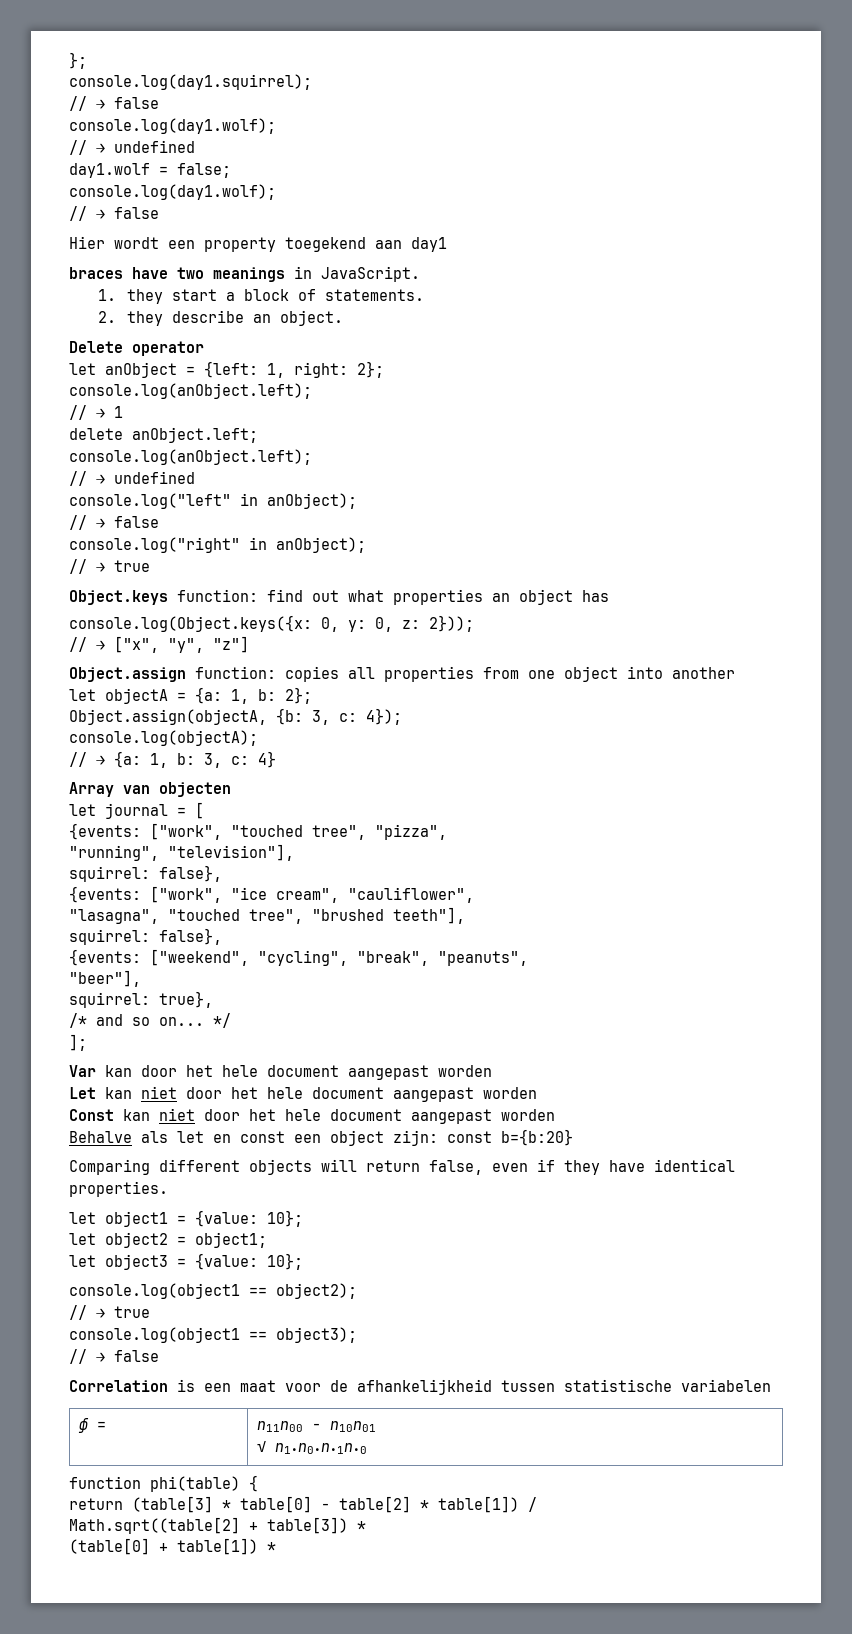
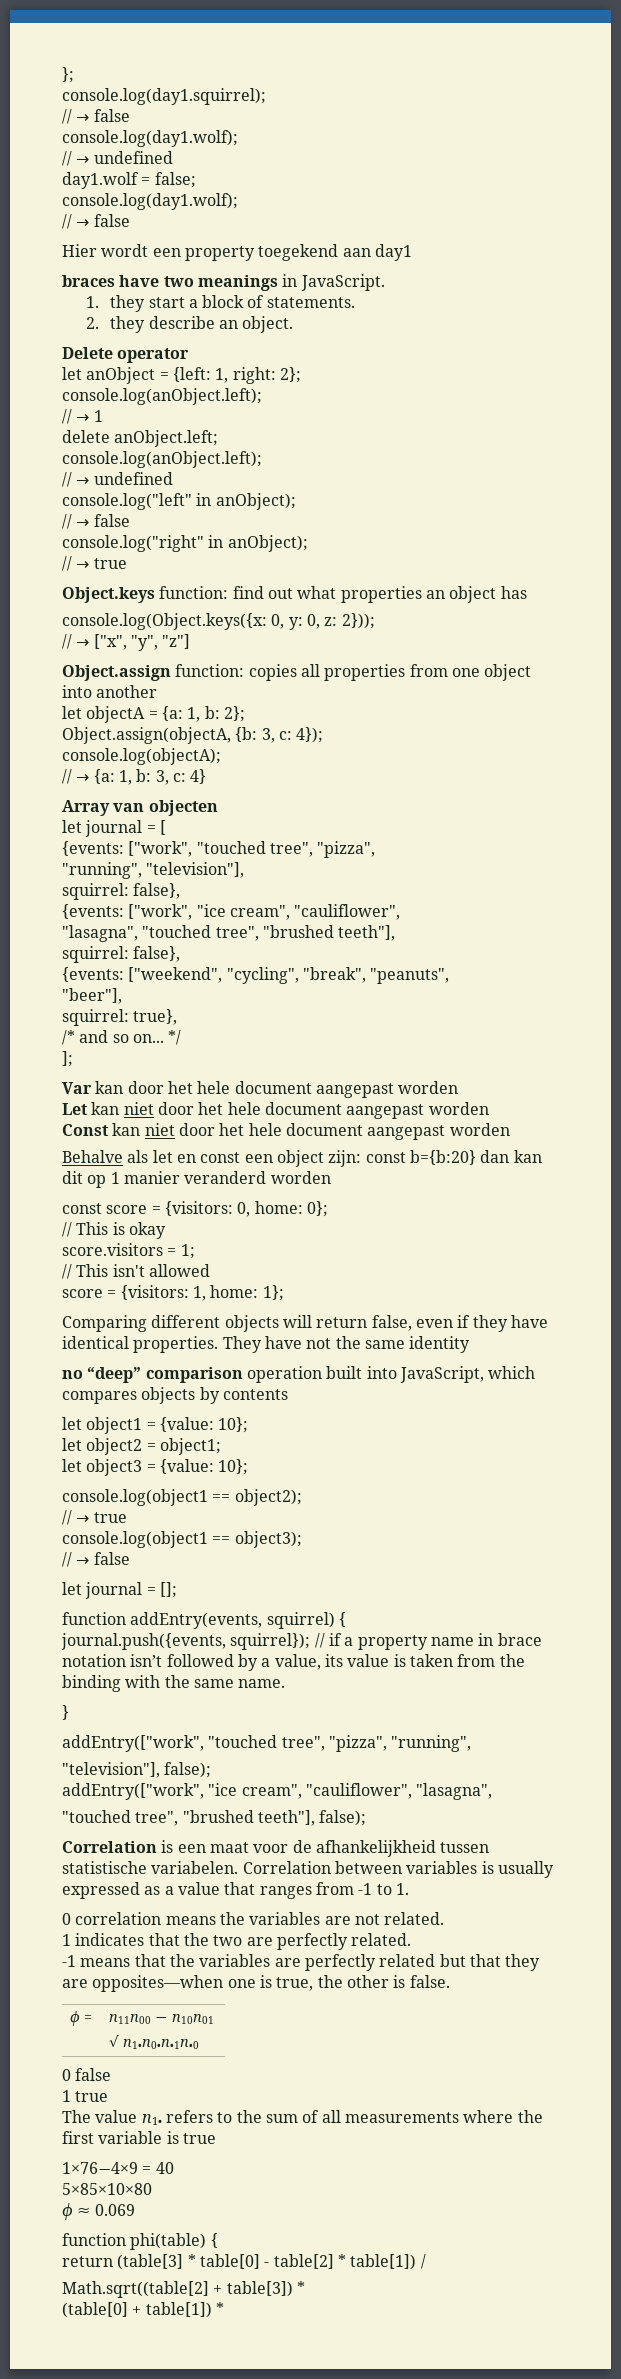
(573, 1137) none -> [480,1150,542,1163] [62,1171,331,1188] [62,1201,328,1217] [62,1222,166,1239] [62,1243,195,1259] [62,1264,210,1279] [62,1285,284,1301] dan kan dit op 1 manier veranderd worden // const score = {visitors: 0, home: 0}; // // This is okay // score.visitors = 1; // // This isn't allowed // score = {visitors: 1, home: 1};
(168, 1189) none -> [222,1336,471,1353] [62,1366,536,1383] [62,1387,288,1404] They have not the same identity // no “deep” comparison operation built into JavaScript, which compares objects by contents
(159, 1356) none -> [62,1582,177,1599] [62,1612,346,1629] [61,1633,542,1650] [62,1654,525,1671] [62,1675,286,1692] [62,1705,69,1720] [62,1735,472,1752] [62,1762,212,1778] [62,1783,493,1800] [62,1810,367,1826] // let journal = []; // function addEntry(events, squirrel) { // journal.push({events, squirrel}); // if a property name in brace notation isn’t followed by a value, its value is taken from the binding with the same name. // } // addEntry(["work", "touched tree", "pizza", "running", // "television"], false); // addEntry(["work", "ice cream", "cauliflower", "lasagna", // "touched tree", "brushed teeth"], false);
[681,1379,771,1392] variabelen -> [151,1861,554,1878] [62,1882,409,1899] [62,1912,445,1925] [62,1933,412,1950] [62,1954,541,1971] [62,1975,450,1992] variabelen. Correlation between variables is usually expressed as a value that ranges from -1 to 1. // 0 correlation means the variables are not related. // 1 indicates that the two are perfectly related. // -1 means that the variables are perfectly related but that they are opposites—when one is true, the other is false.
(367, 1448) none -> [62,2068,112,2081] [62,2090,109,2102] [62,2110,543,2125] [62,2131,216,2144] [62,2162,174,2174] [62,2183,152,2195] [62,2203,135,2220] // 0 false // 1 true // The value n1• refers to the sum of all measurements where the first variable is true // 1×76−4×9 = 40 // 5×85×10×80 // ϕ ≈ 0.069

